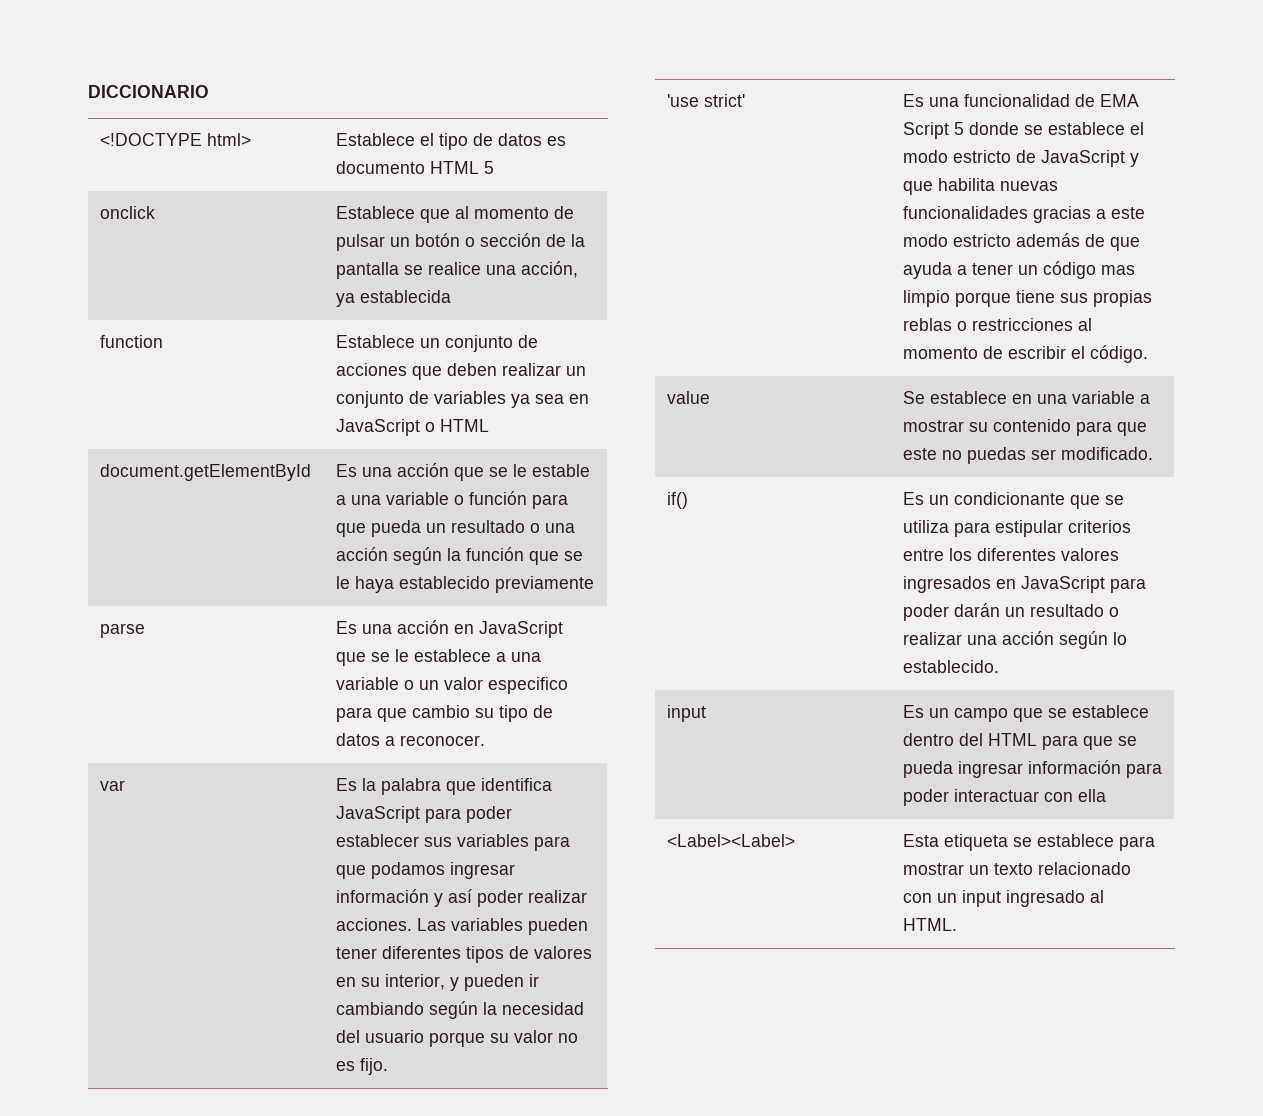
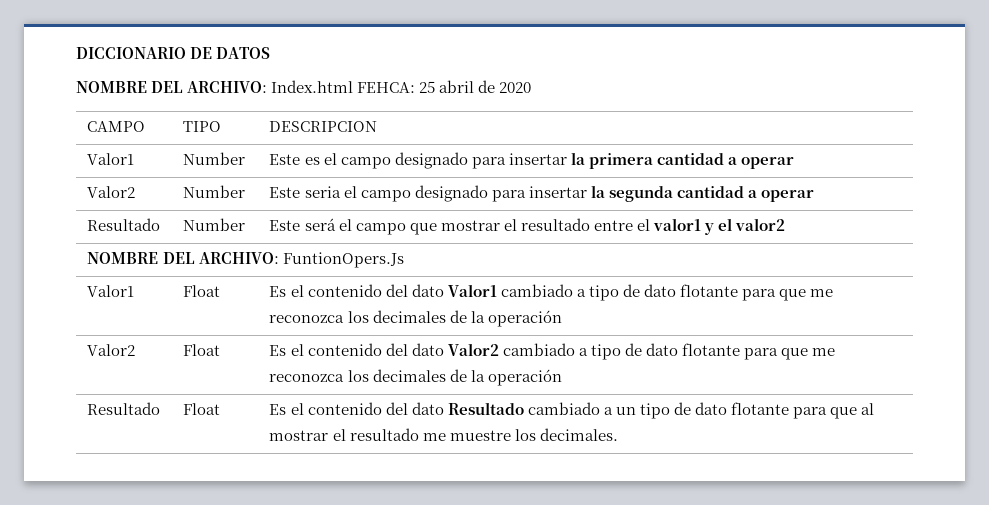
[100,133,252,146] [336,133,567,150] [336,161,495,174] [100,206,156,219] [336,206,575,223] [336,233,586,251] [336,261,579,279] [336,290,452,307] [100,335,164,348] [336,335,539,352] [336,363,587,380] [336,391,590,408] [336,419,490,436] [100,464,312,481] [336,463,591,481] [336,491,569,509] [336,520,576,537] [336,547,584,565] [336,576,595,593] [100,623,146,638] [336,620,564,638] [336,649,542,666] [336,677,569,694] [336,705,554,722] [336,733,486,746] [100,780,126,791] [336,778,553,795] [336,806,513,823] [336,834,571,851] [336,862,516,879] [336,889,588,907] [336,918,589,935] [336,946,593,963] [336,974,540,991] [336,1001,585,1019] [336,1030,579,1047] [336,1058,389,1075] [667,94,746,107] [903,94,1140,107] [903,122,1145,139] [903,150,1140,167] [903,178,1059,195] [903,206,1146,223] [903,233,1141,251] [903,261,1136,279] [903,290,1153,307] [903,318,1093,331] [903,345,1149,363] [667,391,711,404] [903,391,1151,404] [903,419,1148,436] [903,447,1154,464] [667,492,689,509] [903,492,1125,509] [903,520,1132,537] [903,548,1120,561] [903,576,1147,593] [903,603,1120,621] [903,631,1128,649] [903,660,1000,673] [667,705,707,722] [903,705,1150,722] [903,733,1138,750] [903,760,1163,778] [903,789,1107,806] [667,834,796,847] [903,834,1156,851] [903,862,1132,875] [903,890,1105,907] [903,918,958,931] // <!DOCTYPE html> | Establece el tipo de datos es documento HTML 5 // onclick | Establece que al momento de pulsar un botón o sección de la pantalla se realice una acción, ya establecida // function | Establece un conjunto de acciones que deben realizar un conjunto de variables ya sea en JavaScript o HTML // document.getElementById | Es una acción que se le estable a una variable o función para que pueda un resultado o una acción según la función que se le haya establecido previamente // parse | Es una acción en JavaScript que se le establece a una variable o un valor especifico para que cambio su tipo de datos a reconocer. // var | Es la palabra que identifica JavaScript para poder establecer sus variables para que podamos ingresar información y así poder realizar acciones. Las variables pueden tener diferentes tipos de valores en su interior, y pueden ir cambiando según la necesidad del usuario porque su valor no es fijo. // 'use strict' | Es una funcionalidad de EMA Script 5 donde se establece el modo estricto de JavaScript y que habilita nuevas funcionalidades gracias a este modo estricto además de que ayuda a tener un código mas limpio porque tiene sus propias reblas o restricciones al momento de escribir el código. // value | Se establece en una variable a mostrar su contenido para que este no puedas ser modificado. // if() | Es un condicionante que se utiliza para estipular criterios entre los diferentes valores ingresados en JavaScript para poder darán un resultado o realizar una acción según lo establecido. // input | Es un campo que se establece dentro del HTML para que se pueda ingresar información para poder interactuar con ella // <Label><Label> | Esta etiqueta se establece para mostrar un texto relacionado con un input ingresado al HTML. -> [190,47,271,59] [76,80,532,93] [87,121,146,132] [183,121,222,132] [269,121,378,132] [87,153,135,165] [183,152,246,165] [269,152,794,169] [87,186,136,198] [183,185,246,198] [269,185,814,202] [87,218,161,231] [183,218,246,231] [269,218,786,235] [87,252,404,268] [87,285,135,297] [183,285,221,297] [269,284,834,301] [269,310,562,327] [87,344,136,356] [183,344,221,356] [269,343,836,360] [269,369,562,386] [87,402,161,415] [183,403,221,415] [269,402,875,419] [269,428,618,441] DE DATOS // NOMBRE DEL ARCHIVO: Index.html FEHCA: 25 abril de 2020 // CAMPO | TIPO | DESCRIPCION // Valor1 | Number | Este es el campo designado para insertar la primera cantidad a operar // Valor2 | Number | Este seria el campo designado para insertar la segunda cantidad a operar // Resultado | Number | Este será el campo que mostrar el resultado entre el valor1 y el valor2 // NOMBRE DEL ARCHIVO: FuntionOpers.Js // Valor1 | Float | Es el contenido del dato Valor1 cambiado a tipo de dato flotante para que me reconozca los decimales de la operación // Valor2 | Float | Es el contenido del dato Valor2 cambiado a tipo de dato flotante para que me reconozca los decimales de la operación // Resultado | Float | Es el contenido del dato Resultado cambiado a un tipo de dato flotante para que al mostrar el resultado me muestre los decimales.

